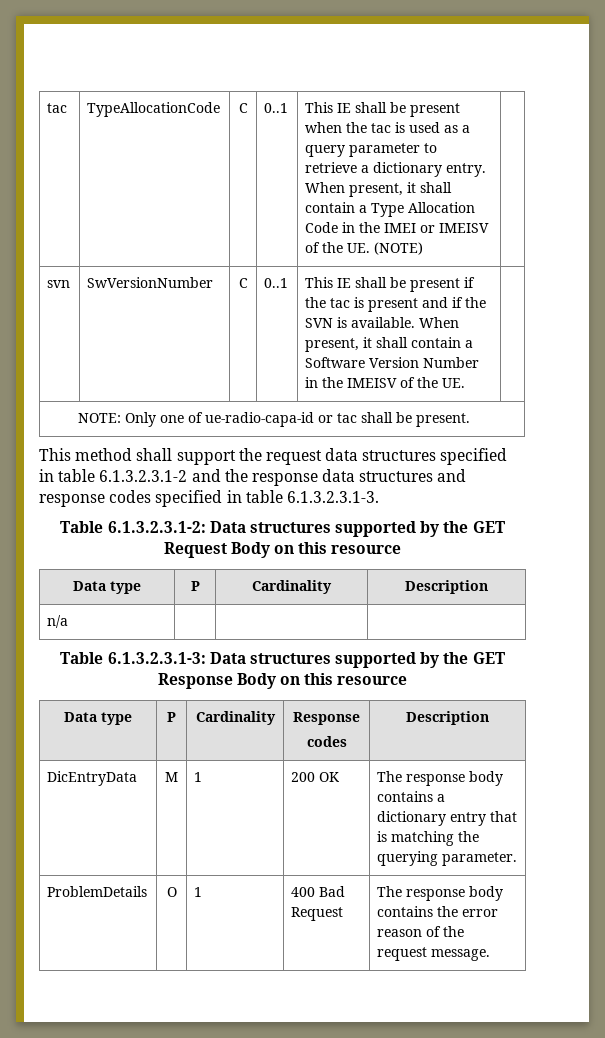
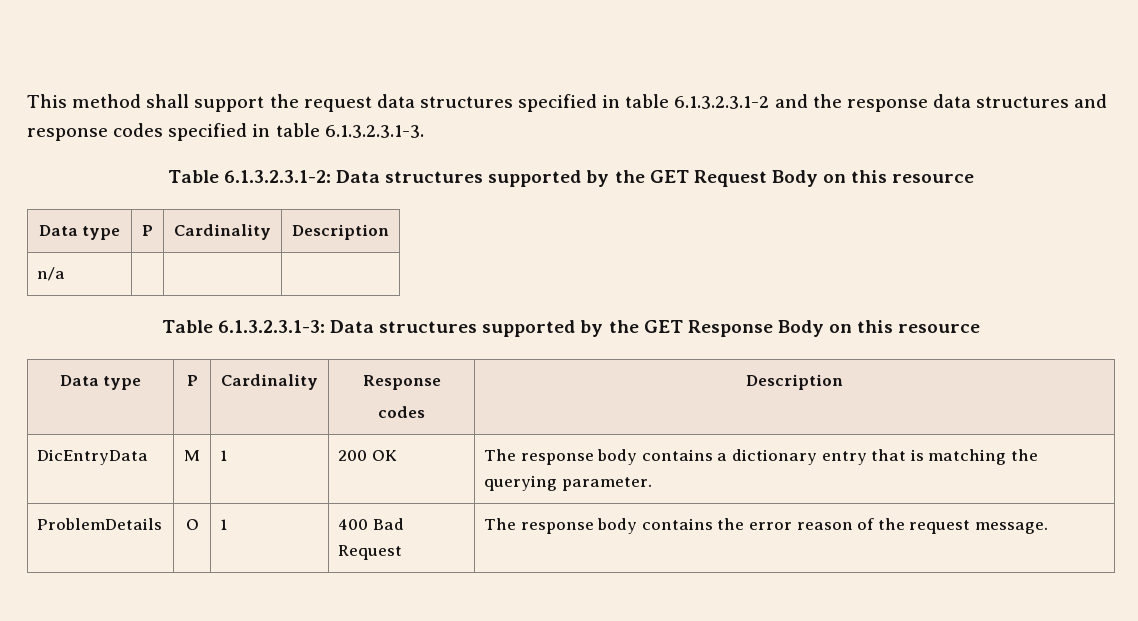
[47,103,68,113] [87,102,221,117] [238,103,248,113] [264,103,289,113] [305,102,461,117] [305,122,471,133] [305,143,438,157] [305,162,487,177] [305,182,453,197] [305,202,476,217] [305,222,490,233] [305,242,424,255] [47,280,71,288] [87,277,214,288] [238,278,248,288] [264,278,289,288] [305,277,476,292] [305,297,487,312] [305,317,460,328] [305,337,474,352] [305,357,480,368] [305,377,466,388] [77,412,470,427] tac | TypeAllocationCode | C | 0..1 | This IE shall be present when the tac is used as a query parameter to retrieve a dictionary entry. When present, it shall contain a Type Allocation Code in the IMEI or IMEISV of the UE. (NOTE) | // svn | SwVersionNumber | C | 0..1 | This IE shall be present if the tac is present and if the SVN is available. When present, it shall contain a Software Version Number in the IMEISV of the UE. | // NOTE: Only one of ue-radio-capa-id or tac shall be present. // -> (27, 101) none

